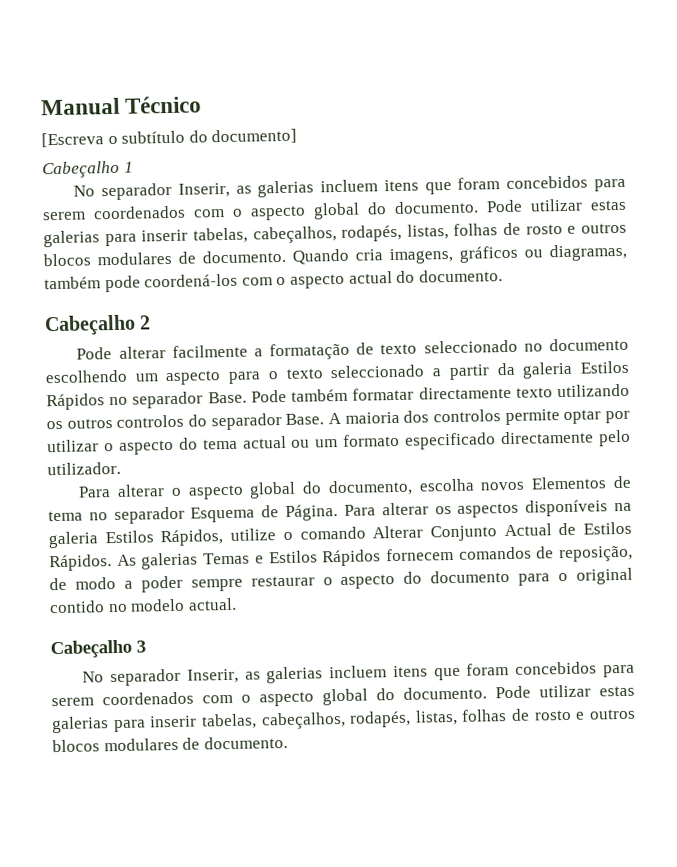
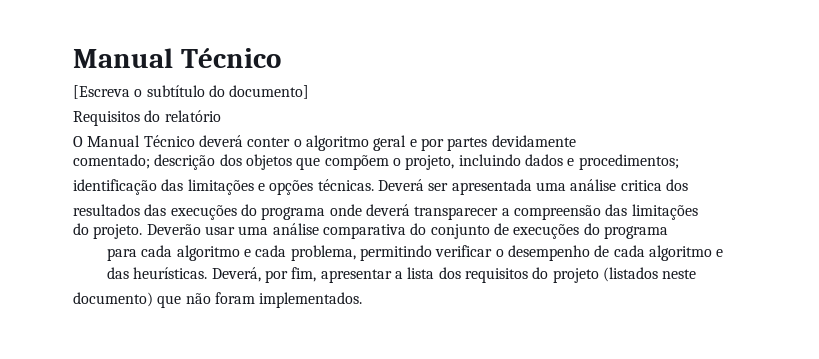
[42,160,134,179] [73,175,626,201] [43,198,627,221] [43,222,627,248] [43,243,627,267] [44,269,503,293] [44,314,152,337] [76,337,629,361] [45,360,630,386] [46,383,630,411] [46,409,630,431] [47,429,632,455] [47,461,121,476] [78,475,632,500] [48,499,632,525] [48,521,632,549] [49,545,633,572] [49,567,633,593] [49,597,237,614] [50,639,146,659] [82,661,635,687] [51,684,635,707] [52,708,636,734] [52,735,288,753] Cabeçalho 1 // No separador Inserir, as galerias incluem itens que foram concebidos para serem coordenados com o aspecto global do documento. Pode utilizar estas galerias para inserir tabelas, cabeçalhos, rodapés, listas, folhas de rosto e outros blocos modulares de documento. Quando cria imagens, gráficos ou diagramas, também pode coordená-los com o aspecto actual do documento. // Cabeçalho 2 // Pode alterar facilmente a formatação de texto seleccionado no documento escolhendo um aspecto para o texto seleccionado a partir da galeria Estilos Rápidos no separador Base. Pode também formatar directamente texto utilizando os outros controlos do separador Base. A maioria dos controlos permite optar por utilizar o aspecto do tema actual ou um formato especificado directamente pelo utilizador. // Para alterar o aspecto global do documento, escolha novos Elementos de tema no separador Esquema de Página. Para alterar os aspectos disponíveis na galeria Estilos Rápidos, utilize o comando Alterar Conjunto Actual de Estilos Rápidos. As galerias Temas e Estilos Rápidos fornecem comandos de reposição, de modo a poder sempre restaurar o aspecto do documento para o original contido no modelo actual. // Cabeçalho 3 // No separador Inserir, as galerias incluem itens que foram concebidos para serem coordenados com o aspecto global do documento. Pode utilizar estas galerias para inserir tabelas, cabeçalhos, rodapés, listas, folhas de rosto e outros blocos modulares de documento. -> [73,110,221,126] [73,135,576,151] [73,154,679,170] [73,179,688,195] [73,204,698,220] [73,223,668,239] [107,245,724,261] [107,267,697,283] [73,292,363,308] Requisitos do relatório // O Manual Técnico deverá conter o algoritmo geral e por partes devidamente // comentado; descrição dos objetos que compõem o projeto, incluindo dados e procedimentos; // identificação das limitações e opções técnicas. Deverá ser apresentada uma análise critica dos // resultados das execuções do programa onde deverá transparecer a compreensão das limitações // do projeto. Deverão usar uma análise comparativa do conjunto de execuções do programa // para cada algoritmo e cada problema, permitindo verificar o desempenho de cada algoritmo e // das heurísticas. Deverá, por fim, apresentar a lista dos requisitos do projeto (listados neste // documento) que não foram implementados.

